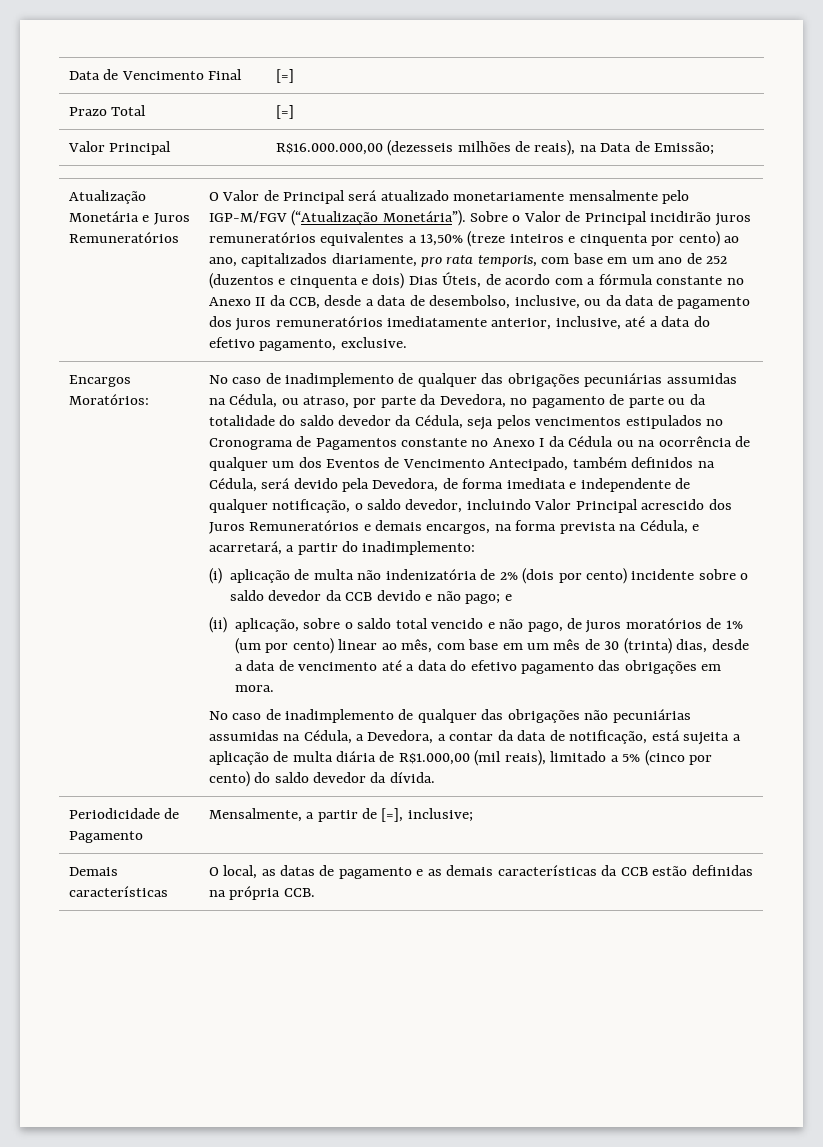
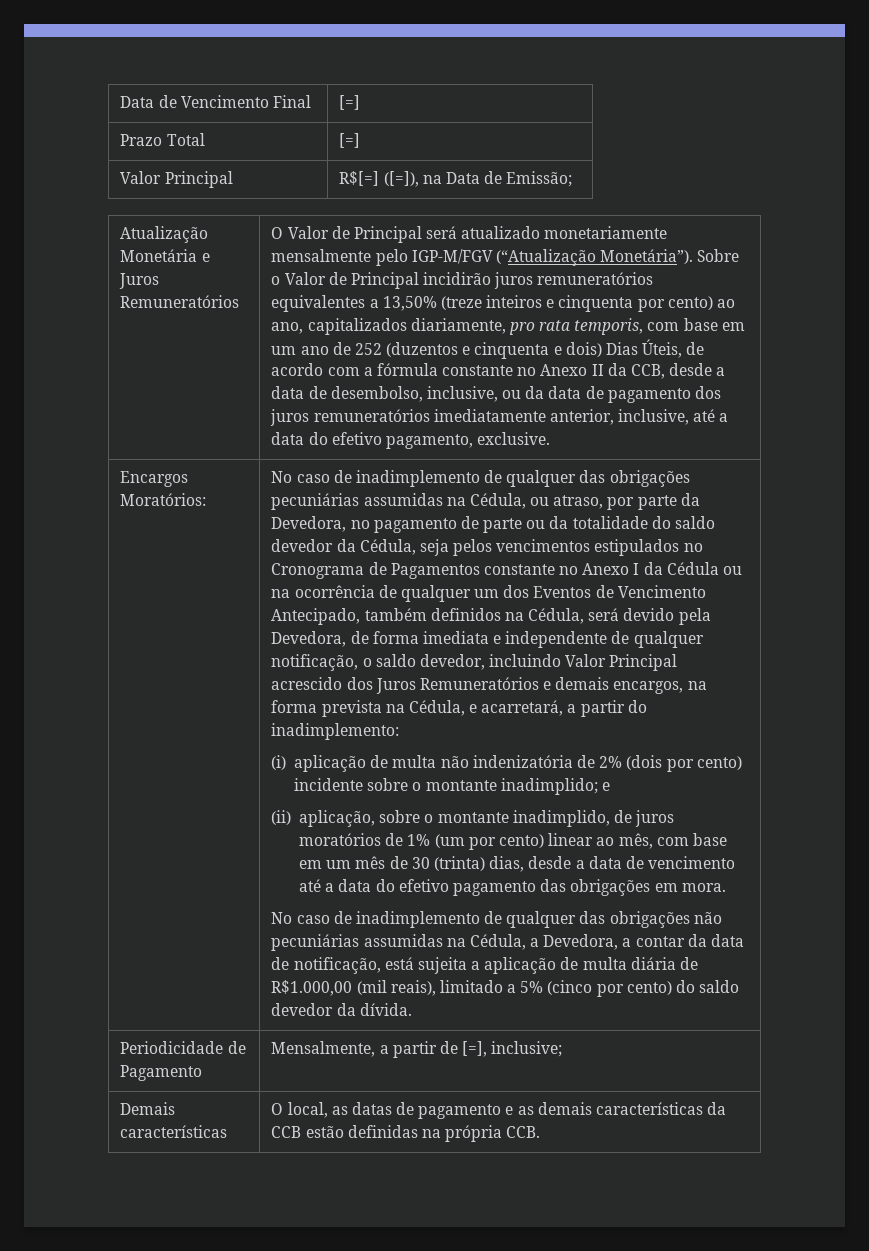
[275,140,576,156] R$16.000.000,00 (dezesseis milhões de reais), -> [339,171,419,187] R$[=] ([=]),
[229,590,501,604] saldo devedor da CCB devido e não pago; -> [425,778,598,795] montante inadimplido;
[357,618,563,632] saldo total vencido e não pago, -> [437,810,610,827] montante inadimplido,

